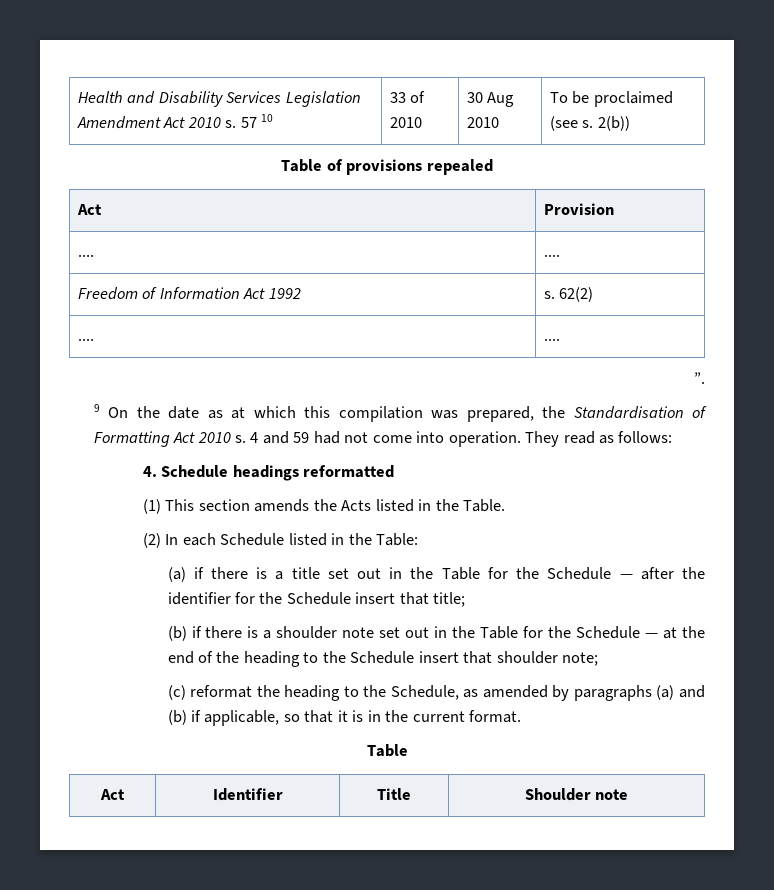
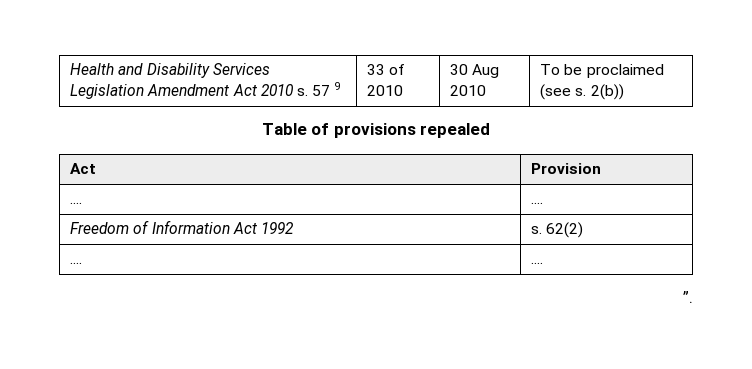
[261,114,274,122] 10 -> [334,82,341,90] 9
[93,404,707,422] [93,431,673,447] [142,465,395,481] [142,499,505,514] [142,533,419,548] [167,567,706,582] [167,592,466,607] [167,626,705,641] [167,651,599,667] [167,685,705,701] [167,710,522,726] [366,744,408,757] [100,789,125,800] [212,788,283,801] [377,788,411,800] [524,788,629,801] // 9 On the date as at which this compilation was prepared, the Standardisation of Formatting Act 2010 s. 4 and 59 had not come into operation. They read as follows: // 4. Schedule headings reformatted // (1) This section amends the Acts listed in the Table. // (2) In each Schedule listed in the Table: // (a) if there is a title set out in the Table for the Schedule — after the identifier for the Schedule insert that title; // (b) if there is a shoulder note set out in the Table for the Schedule — at the end of the heading to the Schedule insert that shoulder note; // (c) reformat the heading to the Schedule, as amended by paragraphs (a) and (b) if applicable, so that it is in the current format. // Table // Act | Identifier | Title | Shoulder note -> (693, 297) none

